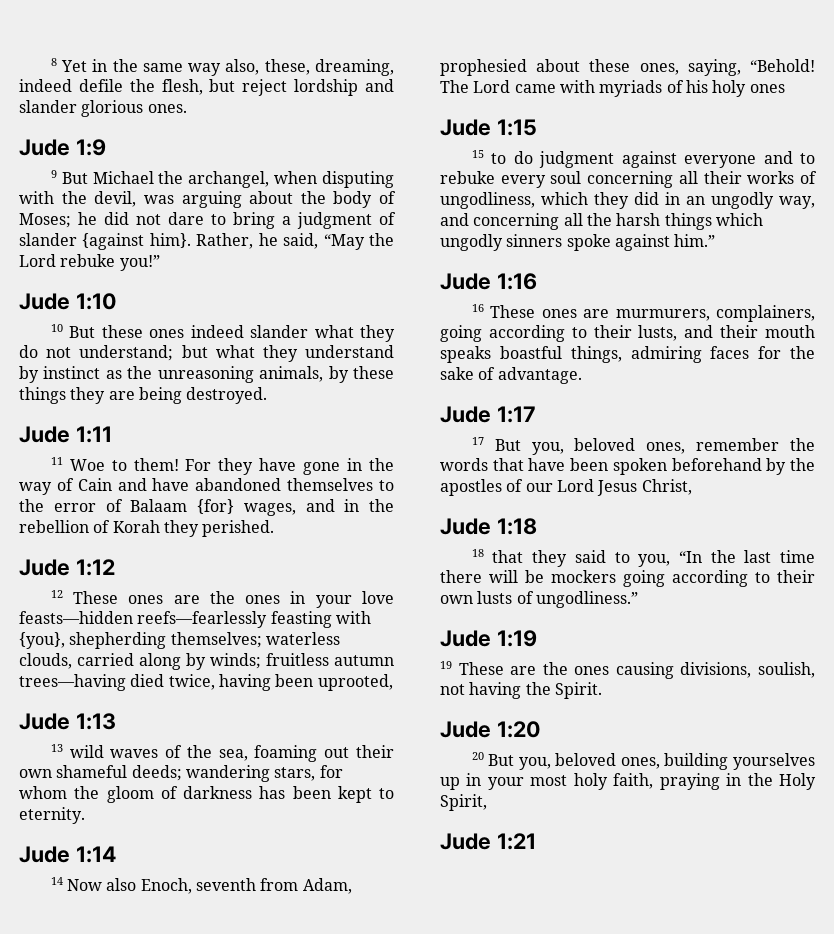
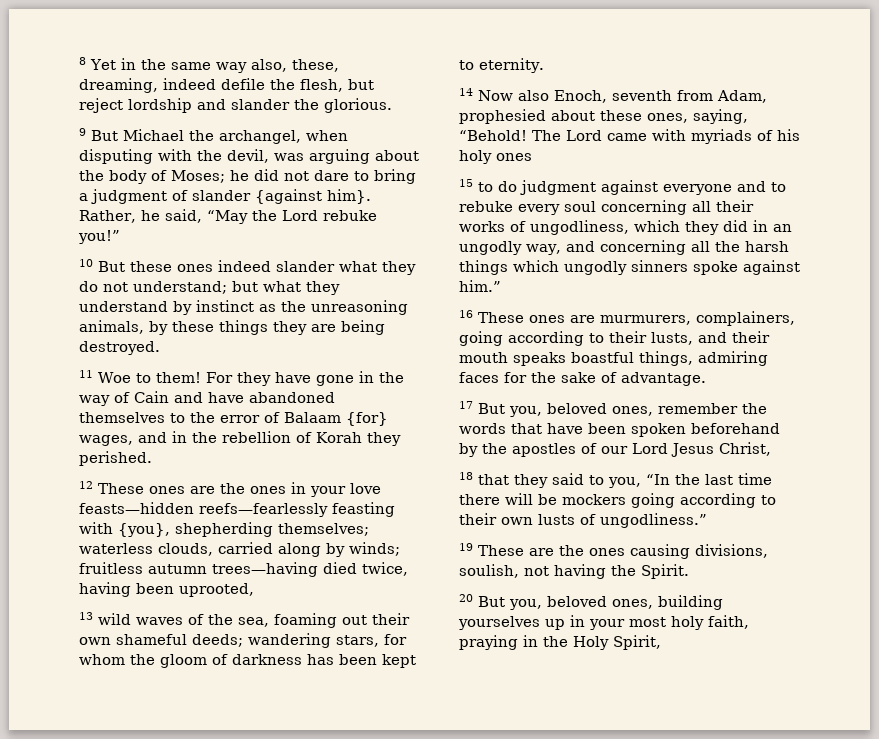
[81,100,187,117] [19,139,106,156] glorious ones. // Jude 1:9 -> [294,98,392,113] the glorious.
[19,293,117,310] // Jude 1:10 -> (120, 237) none
[19,426,112,443] // Jude 1:11 -> (160, 348) none
[19,559,115,576] // Jude 1:12 -> (152, 458) none
[19,713,116,730] // Jude 1:13 -> (254, 590) none
[19,846,116,863] // Jude 1:14 -> (544, 65) none
[440,119,537,136] // Jude 1:15 -> (532, 157) none
[440,273,537,290] // Jude 1:16 -> (501, 286) none
[440,406,536,423] // Jude 1:17 -> (706, 379) none
[440,518,537,535] // Jude 1:18 -> (771, 449) none
[440,630,537,647] // Jude 1:19 -> (707, 520) none
[440,721,541,738] // Jude 1:20 -> (689, 571) none
[440,833,536,850] // Jude 1:21 -> (661, 642) none

